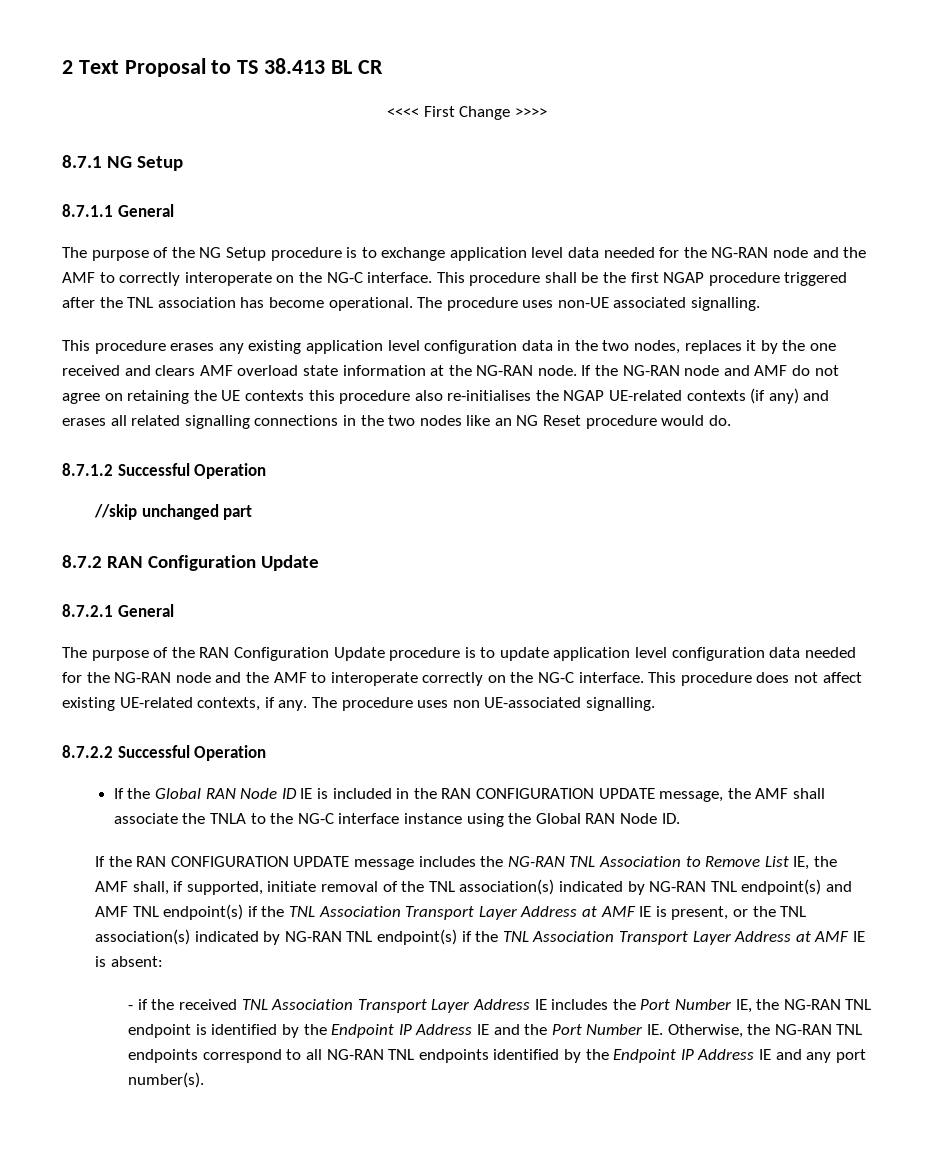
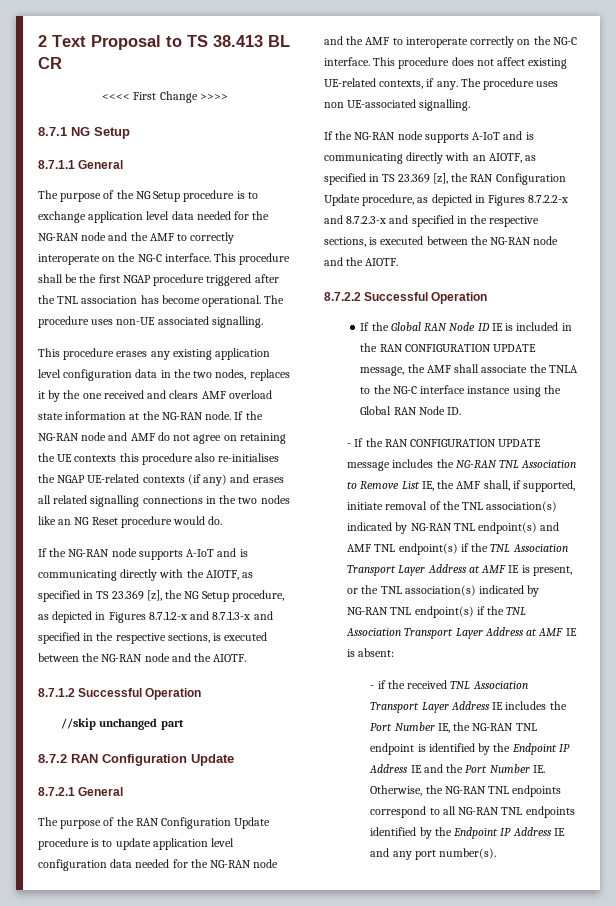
(731, 420) none -> [38,548,248,560] [38,569,254,581] [38,590,284,602] [38,611,273,623] [38,632,268,644] [38,653,247,662] // If the NG-RAN node supports A-IoT and is communicating directly with the AIOTF, as specified in TS 23.369 [z], the NG Setup procedure, as depicted in Figures 8.7.1.2-x and 8.7.1.3-x and specified in the respective sections, is executed between the NG-RAN node and the AIOTF.
(655, 704) none -> [324,131,534,143] [324,152,537,164] [324,173,566,185] [324,194,569,206] [324,215,540,227] [324,236,559,247] [324,257,399,266] // If the NG-RAN node supports A-IoT and is communicating directly with an AIOTF, as specified in TS 23.369 [z], the RAN Configuration Update procedure, as depicted in Figures 8.7.2.2-x and 8.7.2.3-x and specified in the respective sections, is executed between the NG-RAN node and the AIOTF.
(680, 818) none -> [347,443,352,447] -

